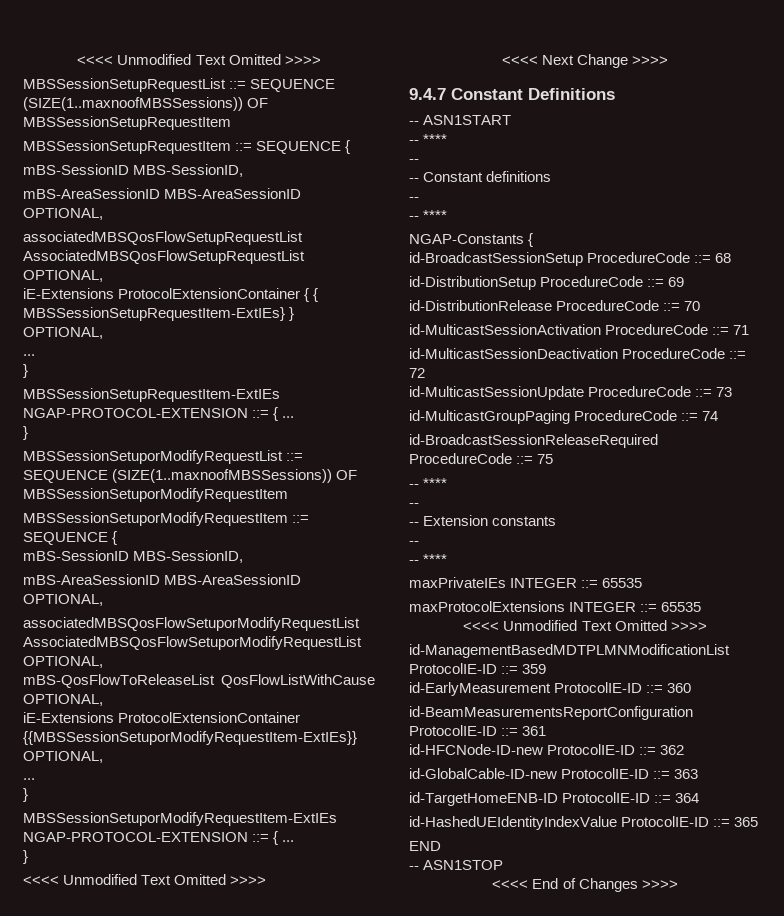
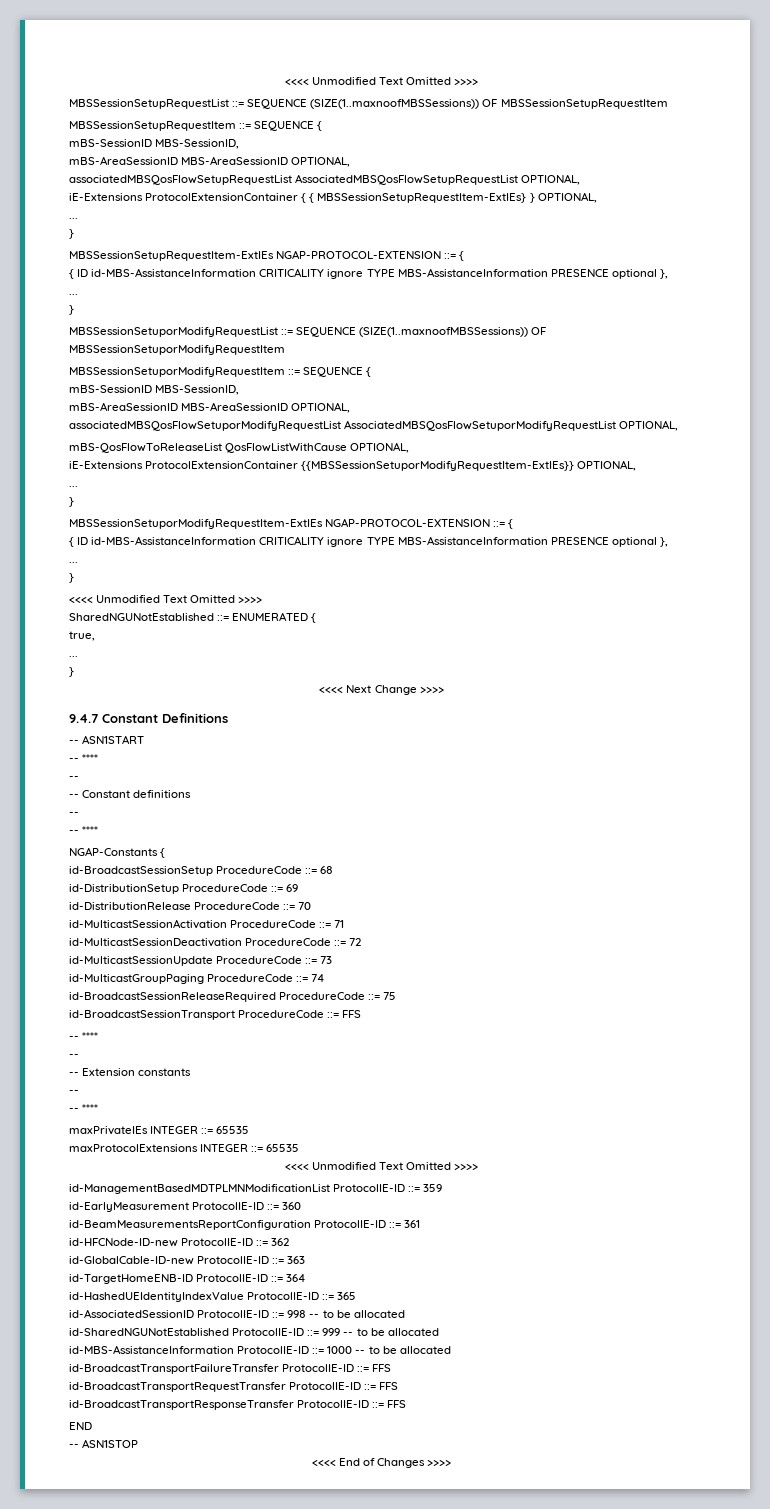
(279, 414) none -> [69,268,668,279] // { ID id-MBS-AssistanceInformation CRITICALITY ignore TYPE MBS-AssistanceInformation PRESENCE optional }, //
(279, 838) none -> [69,536,668,547] // { ID id-MBS-AssistanceInformation CRITICALITY ignore TYPE MBS-AssistanceInformation PRESENCE optional }, //
(267, 880) none -> [69,612,317,623] [69,631,95,641] [69,656,78,657] [69,667,74,677] // SharedNGUNotEstablished ::= ENUMERATED { // true, // ... // }
(554, 459) none -> [69,1010,362,1020] // id-BroadcastSessionTransport ProcedureCode ::= FFS
(759, 822) none -> [69,1309,405,1318] [69,1328,439,1336] [69,1345,451,1354] [69,1364,392,1374] [69,1382,399,1392] [69,1400,407,1410] // id-AssociatedSessionID ProtocolIE-ID ::= 998 -- to be allocated // id-SharedNGUNotEstablished ProtocolIE-ID ::= 999 -- to be allocated // id-MBS-AssistanceInformation ProtocolIE-ID ::= 1000 -- to be allocated // id-BroadcastTransportFailureTransfer ProtocolIE-ID ::= FFS // id-BroadcastTransportRequestTransfer ProtocolIE-ID ::= FFS // id-BroadcastTransportResponseTransfer ProtocolIE-ID ::= FFS

